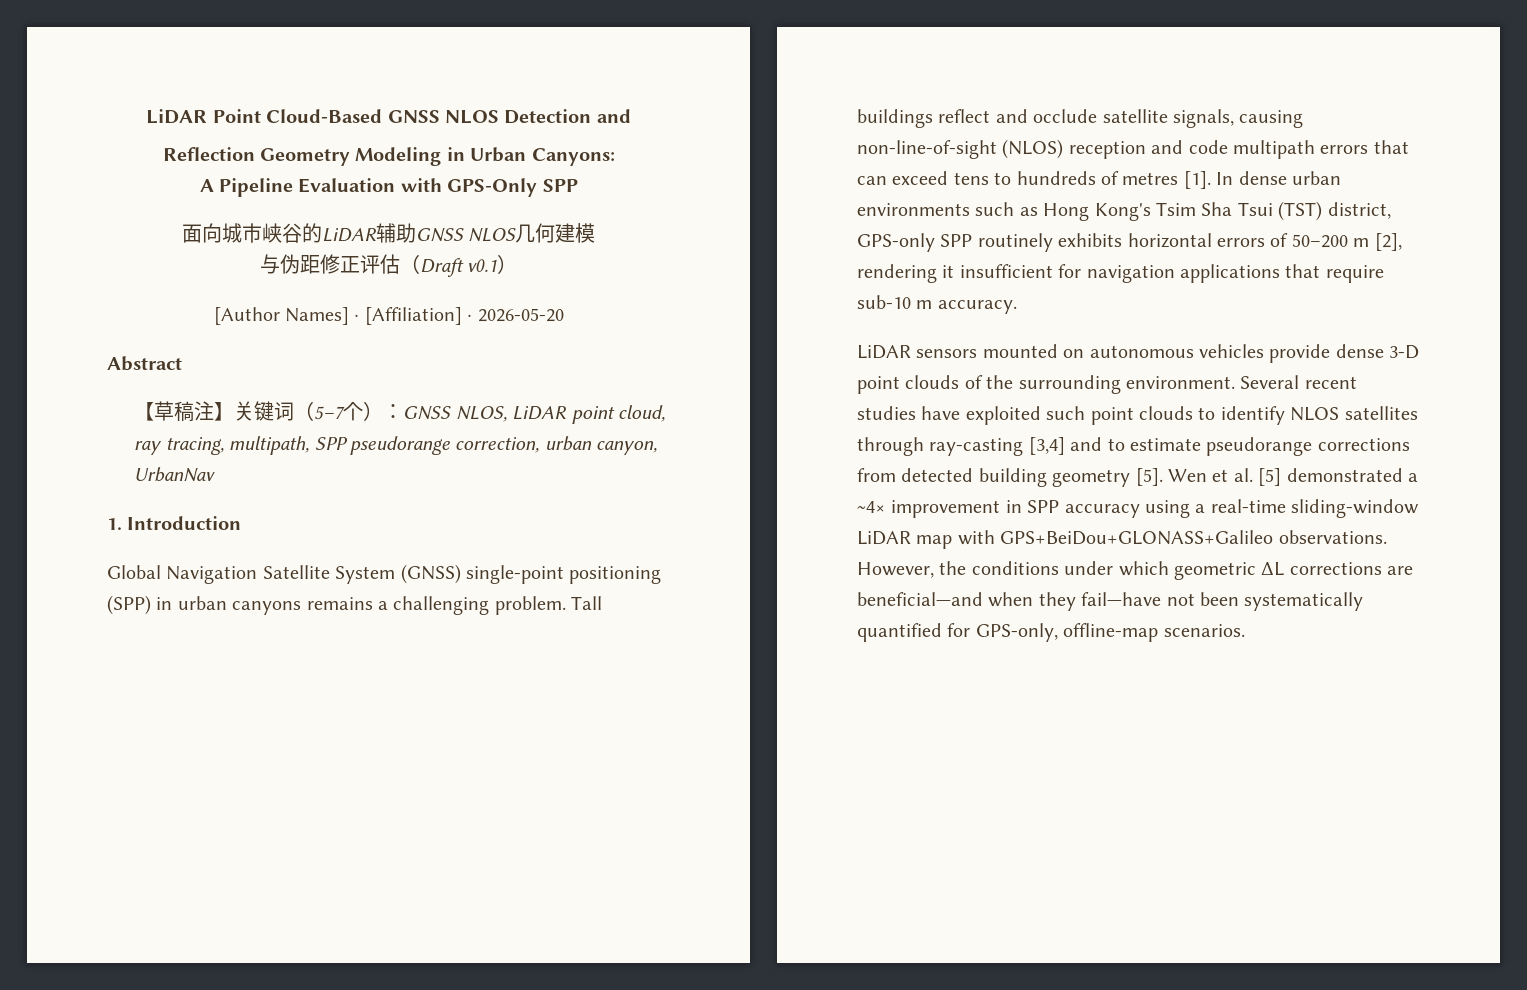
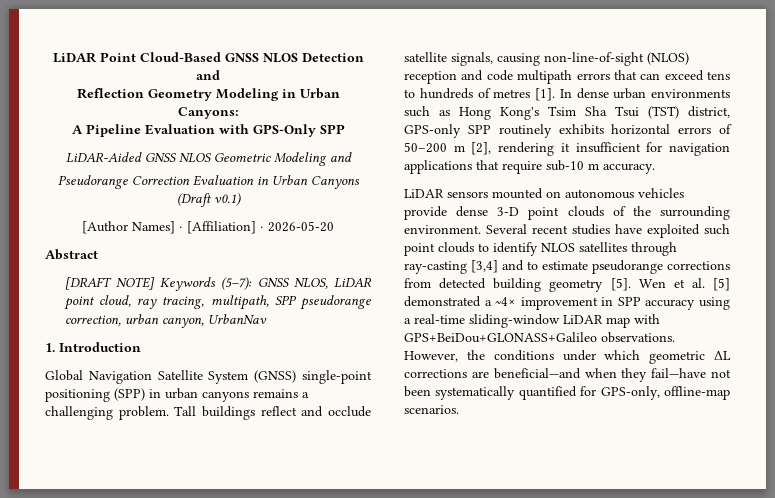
[181,223,596,243] [259,254,518,277] 面向城市峡谷的LiDAR辅助GNSS NLOS几何建模 // 与伪距修正评估（Draft v0.1） -> [65,152,352,166] [57,175,360,189] [176,193,241,207] LiDAR-Aided GNSS NLOS Geometric Modeling and // Pseudorange Correction Evaluation in Urban Canyons (Draft v0.1)
[134,401,404,422] 【草稿注】关键词（5–7个）： -> [64,277,253,291] [DRAFT NOTE] Keywords (5–7):

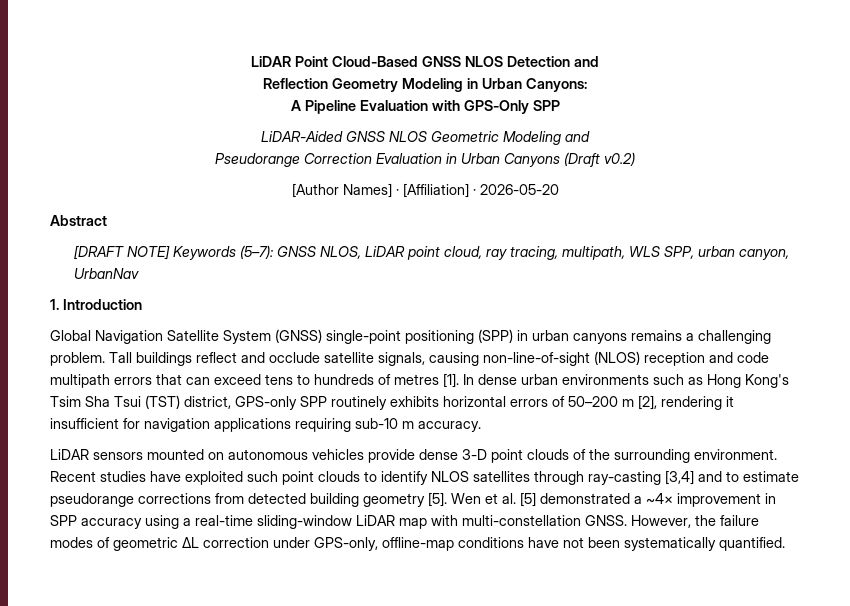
[213,193,241,206] v0.1) -> [604,152,635,166] v0.2)
[274,295,371,310] [64,315,121,326] SPP pseudorange correction, -> [628,246,694,259] WLS SPP,
[476,160,542,174] that require -> [295,418,351,432] requiring
[486,224,568,234] Several recent -> [50,471,96,482] Recent
[404,332,675,343] [404,350,731,364] [404,368,731,382] [404,386,730,400] [404,405,459,414] GPS+BeiDou+GLONASS+Galileo observations. However, the conditions under which geometric ΔL corrections are beneficial—and when they fail—have not been systematically quantified for GPS-only, offline-map scenarios. -> [462,515,759,528] [50,537,785,551] multi-constellation GNSS. However, the failure modes of geometric ΔL correction under GPS-only, offline-map conditions have not been systematically quantified.

